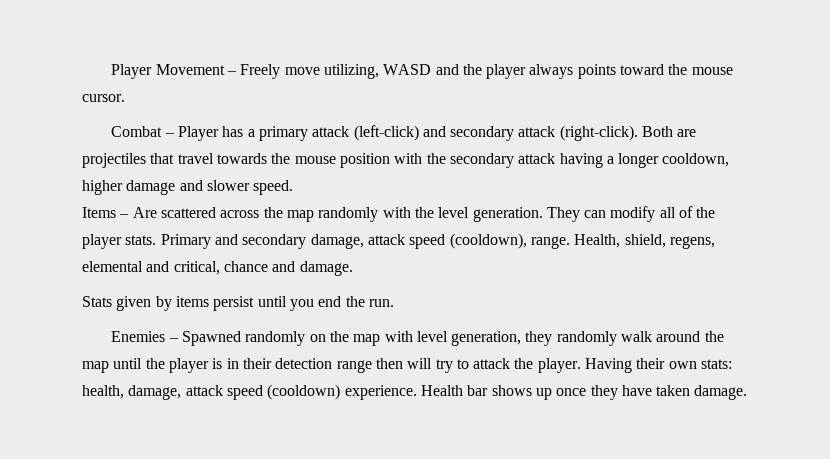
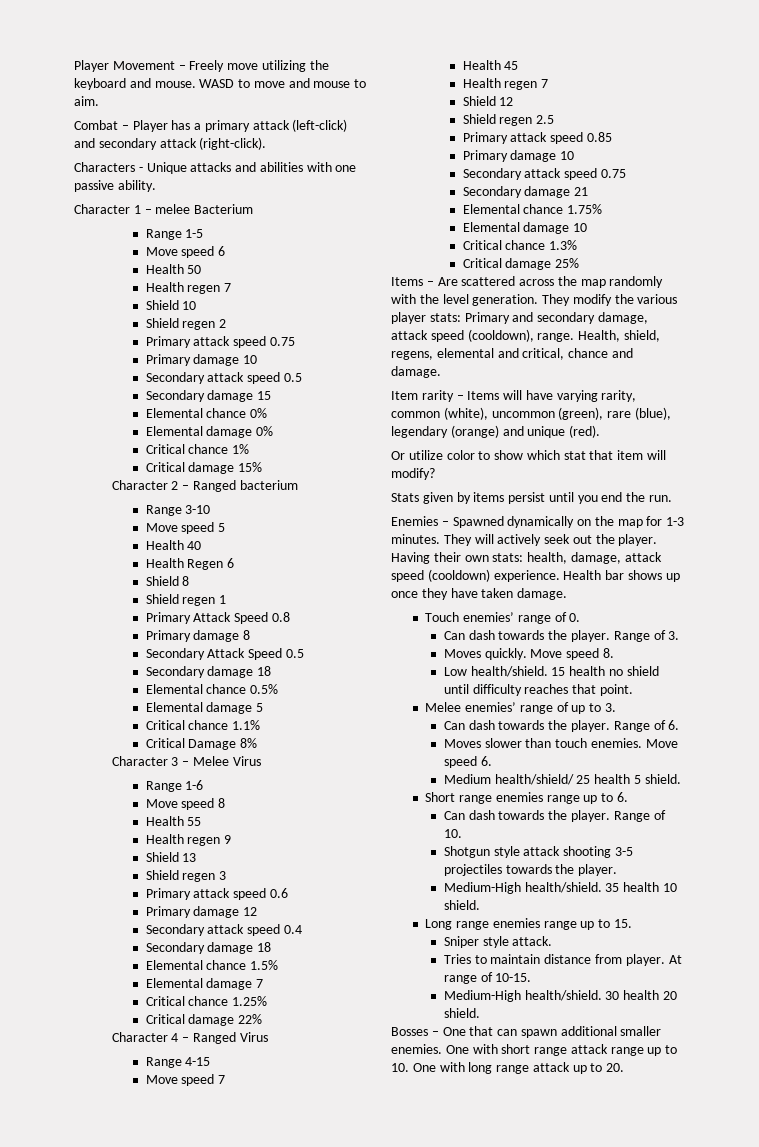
[323,64,733,79] [82,94,125,102] utilizing, WASD and the player always points toward the mouse cursor. -> [261,60,329,72] [74,78,367,90] [74,96,99,106] utilizing the keyboard and mouse. WASD to move and mouse to aim.
[642,126,697,137] [82,153,730,168] [82,180,294,195] Both are projectiles that travel towards the mouse position with the secondary attack having a longer cooldown, higher damage and slower speed. -> [74,162,357,174] [74,180,156,192] [74,204,254,214] [145,229,204,240] [145,246,226,258] [145,264,202,274] [145,282,232,294] [145,300,197,310] [145,318,227,330] [145,336,296,348] [145,354,258,366] [145,372,303,384] [145,390,272,402] [145,408,268,418] [145,426,274,438] [145,444,250,454] [145,462,263,474] [111,480,298,492] [145,505,211,516] [145,522,226,534] [145,540,202,550] [145,558,235,570] [145,576,190,586] [145,594,227,606] [145,612,291,624] [145,630,251,642] [145,648,305,660] [145,666,272,678] [145,684,279,694] [145,702,264,714] [145,720,261,730] [145,738,258,750] [111,756,261,766] [145,780,204,792] [145,798,226,810] [145,816,202,826] [145,834,232,846] [145,852,197,862] [145,870,227,882] [145,888,289,900] [145,906,258,918] [145,924,303,936] [145,942,272,954] [145,960,279,970] [145,978,264,990] [145,996,268,1006] [145,1014,263,1026] [111,1032,268,1044] [145,1057,211,1068] [145,1074,226,1086] [462,60,519,70] [462,78,549,90] [462,96,514,106] [462,114,555,126] [462,132,613,144] [462,150,575,162] [462,168,627,180] [462,186,589,198] [462,204,603,214] [462,222,588,234] [462,240,578,250] [462,258,580,270] // Characters - Unique attacks and abilities with one passive ability. // Character 1 – melee Bacterium // Range 1-5 // Move speed 6 // Health 50 // Health regen 7 // Shield 10 // Shield regen 2 // Primary attack speed 0.75 // Primary damage 10 // Secondary attack speed 0.5 // Secondary damage 15 // Elemental chance 0% // Elemental damage 0% // Critical chance 1% // Critical damage 15% // Character 2 – Ranged bacterium // Range 3-10 // Move speed 5 // Health 40 // Health Regen 6 // Shield 8 // Shield regen 1 // Primary Attack Speed 0.8 // Primary damage 8 // Secondary Attack Speed 0.5 // Secondary damage 18 // Elemental chance 0.5% // Elemental damage 5 // Critical chance 1.1% // Critical Damage 8% // Character 3 – Melee Virus // Range 1-6 // Move speed 8 // Health 55 // Health regen 9 // Shield 13 // Shield regen 3 // Primary attack speed 0.6 // Primary damage 12 // Secondary attack speed 0.4 // Secondary damage 18 // Elemental chance 1.5% // Elemental damage 7 // Critical chance 1.25% // Critical damage 22% // Character 4 – Ranged Virus // Range 4-15 // Move speed 7 // Health 45 // Health regen 7 // Shield 12 // Shield regen 2.5 // Primary attack speed 0.85 // Primary damage 10 // Secondary attack speed 0.75 // Secondary damage 21 // Elemental chance 1.75% // Elemental damage 10 // Critical chance 1.3% // Critical damage 25%
[584,206,716,222] [82,234,157,249] can modify all of the player stats. -> [572,294,678,306] [391,312,461,324] modify the various player stats:
(353, 268) none -> [391,390,637,402] [391,407,671,420] [391,425,601,438] [391,450,667,460] [391,468,435,480] // Item rarity – Items will have varying rarity, common (white), uncommon (green), rare (blue), legendary (orange) and unique (red). // Or utilize color to show which stat that item will modify?
[245,331,306,346] randomly -> [507,516,575,528] dynamically
[384,331,724,346] [82,358,511,373] with level generation, they randomly walk around the map until the player is in their detection range then will try to attack -> [646,516,685,526] [391,534,592,546] for 1-3 minutes. They will actively seek out
(748, 392) none -> [425,612,581,624] [443,630,680,642] [443,648,615,660] [443,666,659,677] [443,684,634,696] [425,702,616,714] [443,720,680,732] [443,738,678,748] [443,756,492,768] [443,774,681,785] [425,792,628,804] [443,810,666,822] [443,829,462,838] [443,846,634,858] [443,864,618,876] [443,882,678,894] [443,900,480,910] [425,918,632,930] [443,936,553,948] [443,954,682,966] [443,972,532,984] [443,990,678,1002] [443,1008,480,1018] [391,1026,662,1038] [391,1044,678,1056] [391,1062,625,1074] // Touch enemies’ range of 0. // Can dash towards the player. Range of 3. // Moves quickly. Move speed 8. // Low health/shield. 15 health no shield until difficulty reaches that point. // Melee enemies’ range of up to 3. // Can dash towards the player. Range of 6. // Moves slower than touch enemies. Move speed 6. // Medium health/shield/ 25 health 5 shield. // Short range enemies range up to 6. // Can dash towards the player. Range of 10. // Shotgun style attack shooting 3-5 projectiles towards the player. // Medium-High health/shield. 35 health 10 shield. // Long range enemies range up to 15. // Sniper style attack. // Tries to maintain distance from player. At range of 10-15. // Medium-High health/shield. 30 health 20 shield. // Bosses – One that can spawn additional smaller enemies. One with short range attack range up to 10. One with long range attack up to 20.

